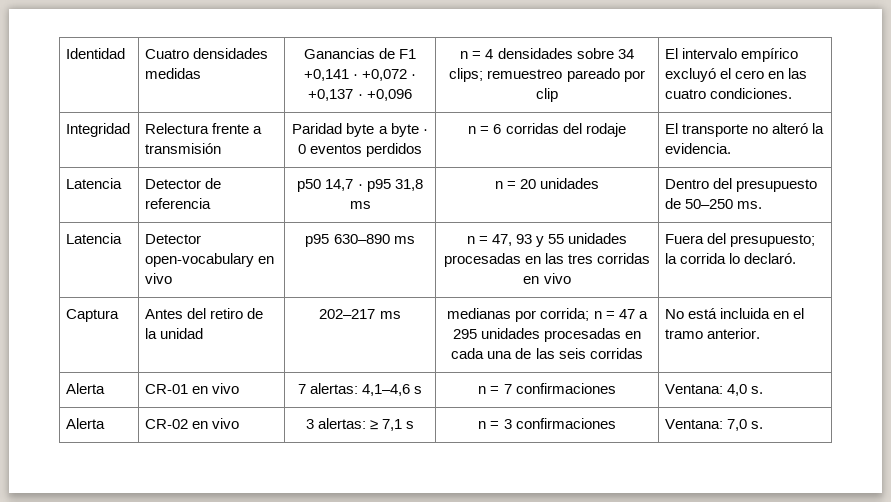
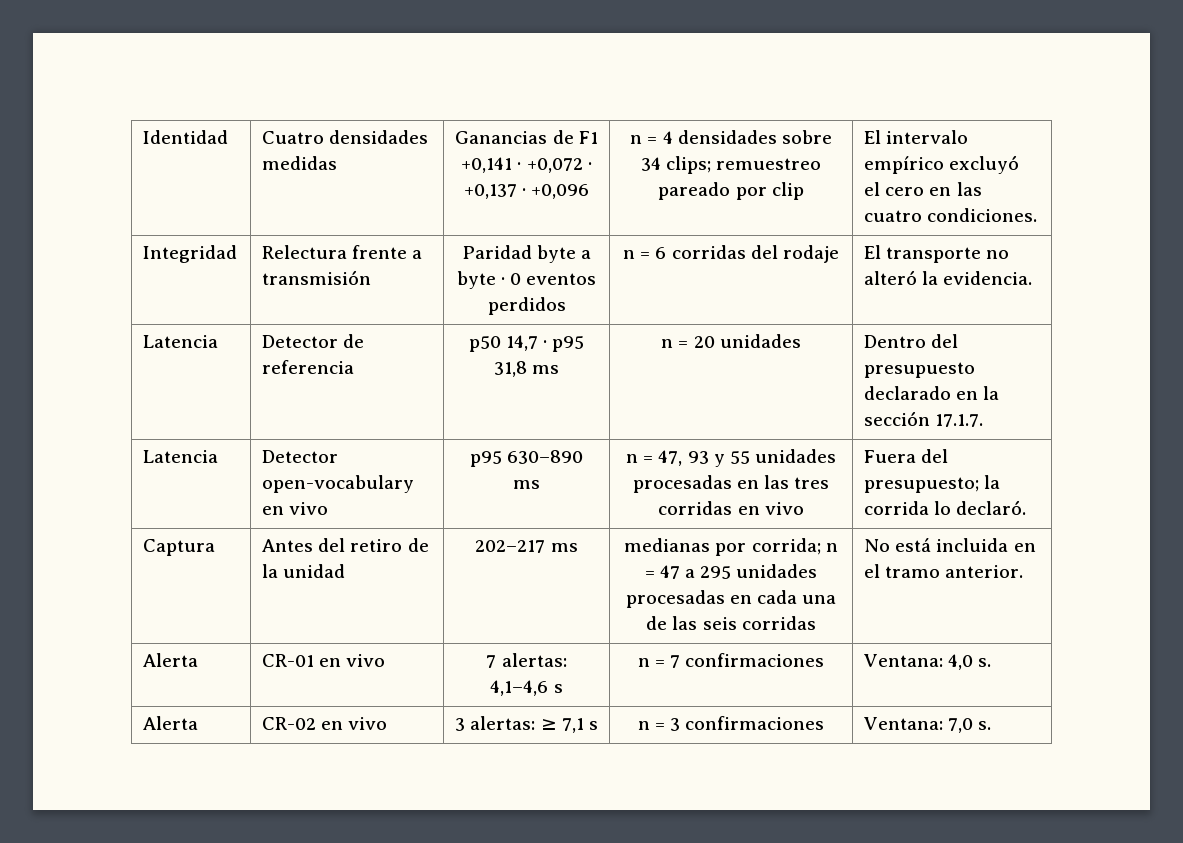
[665,198,763,209] de 50–250 ms. -> [864,386,1000,400] [864,411,984,427] declarado en la sección 17.1.7.

